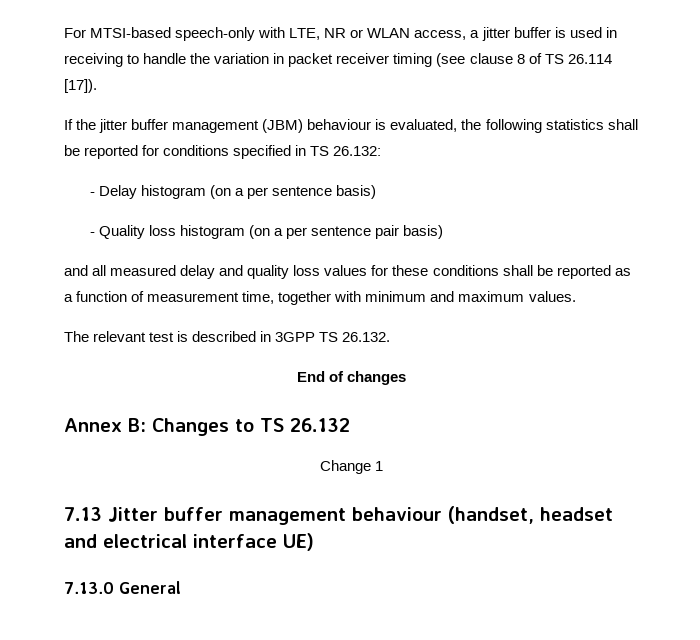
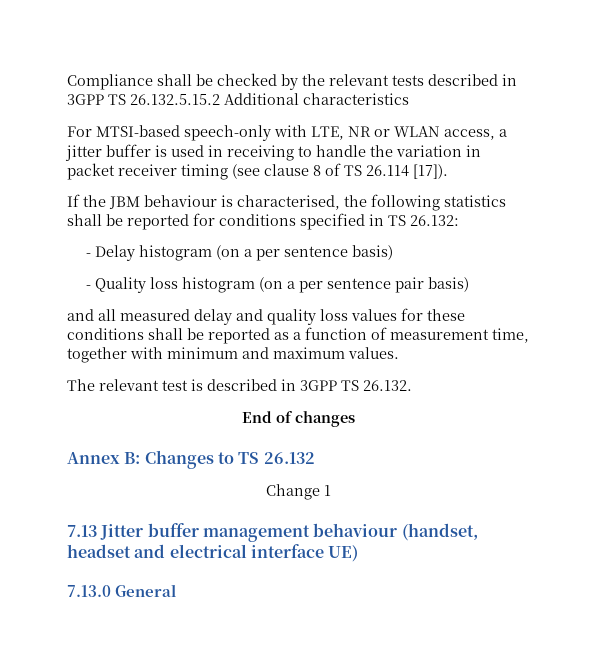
(64, 33) none -> [67,73,517,90] [67,93,409,105] Compliance shall be checked by the relevant tests described in 3GPP TS 26.132.5.15.2 Additional characteristics //
[99,119,304,133] jitter buffer management (JBM) -> [109,196,140,209] JBM
[390,119,458,132] evaluated, -> [237,195,340,210] characterised,

